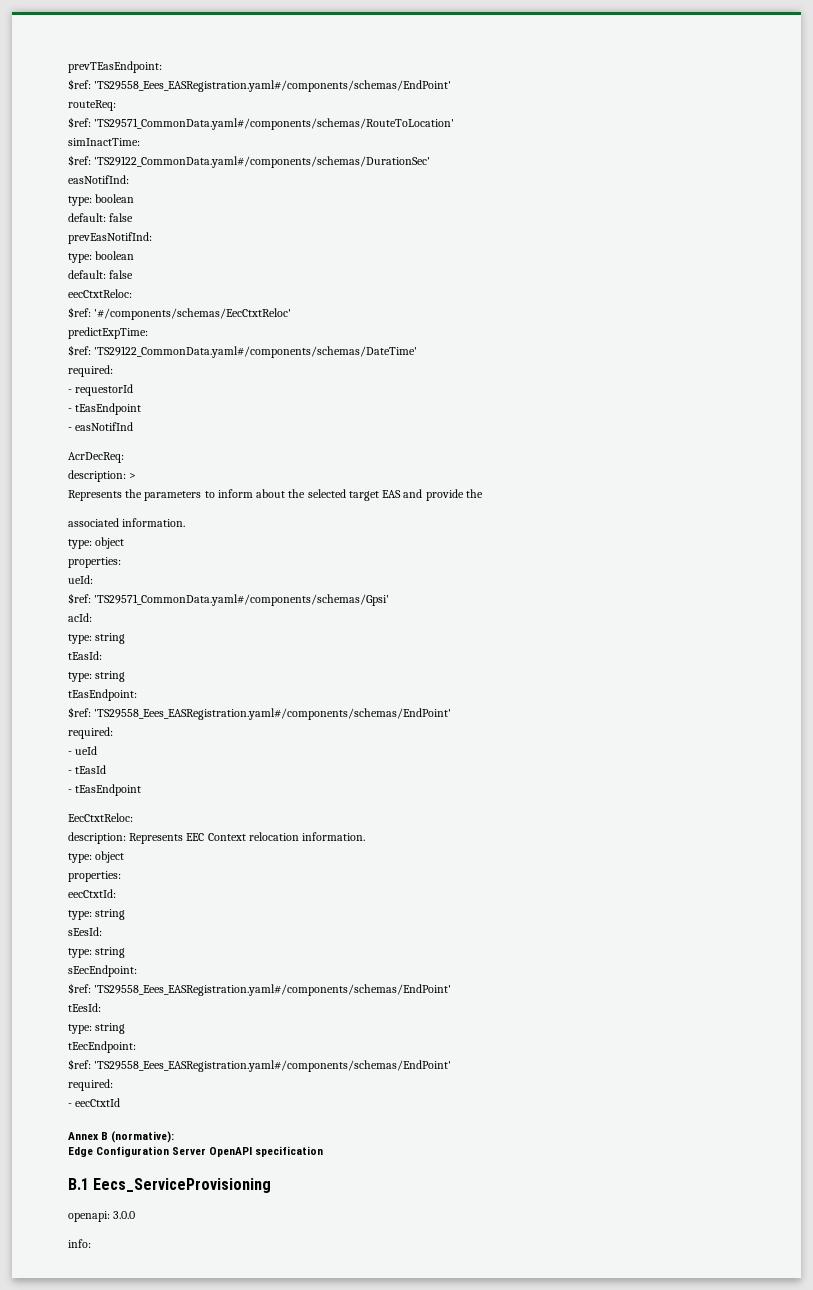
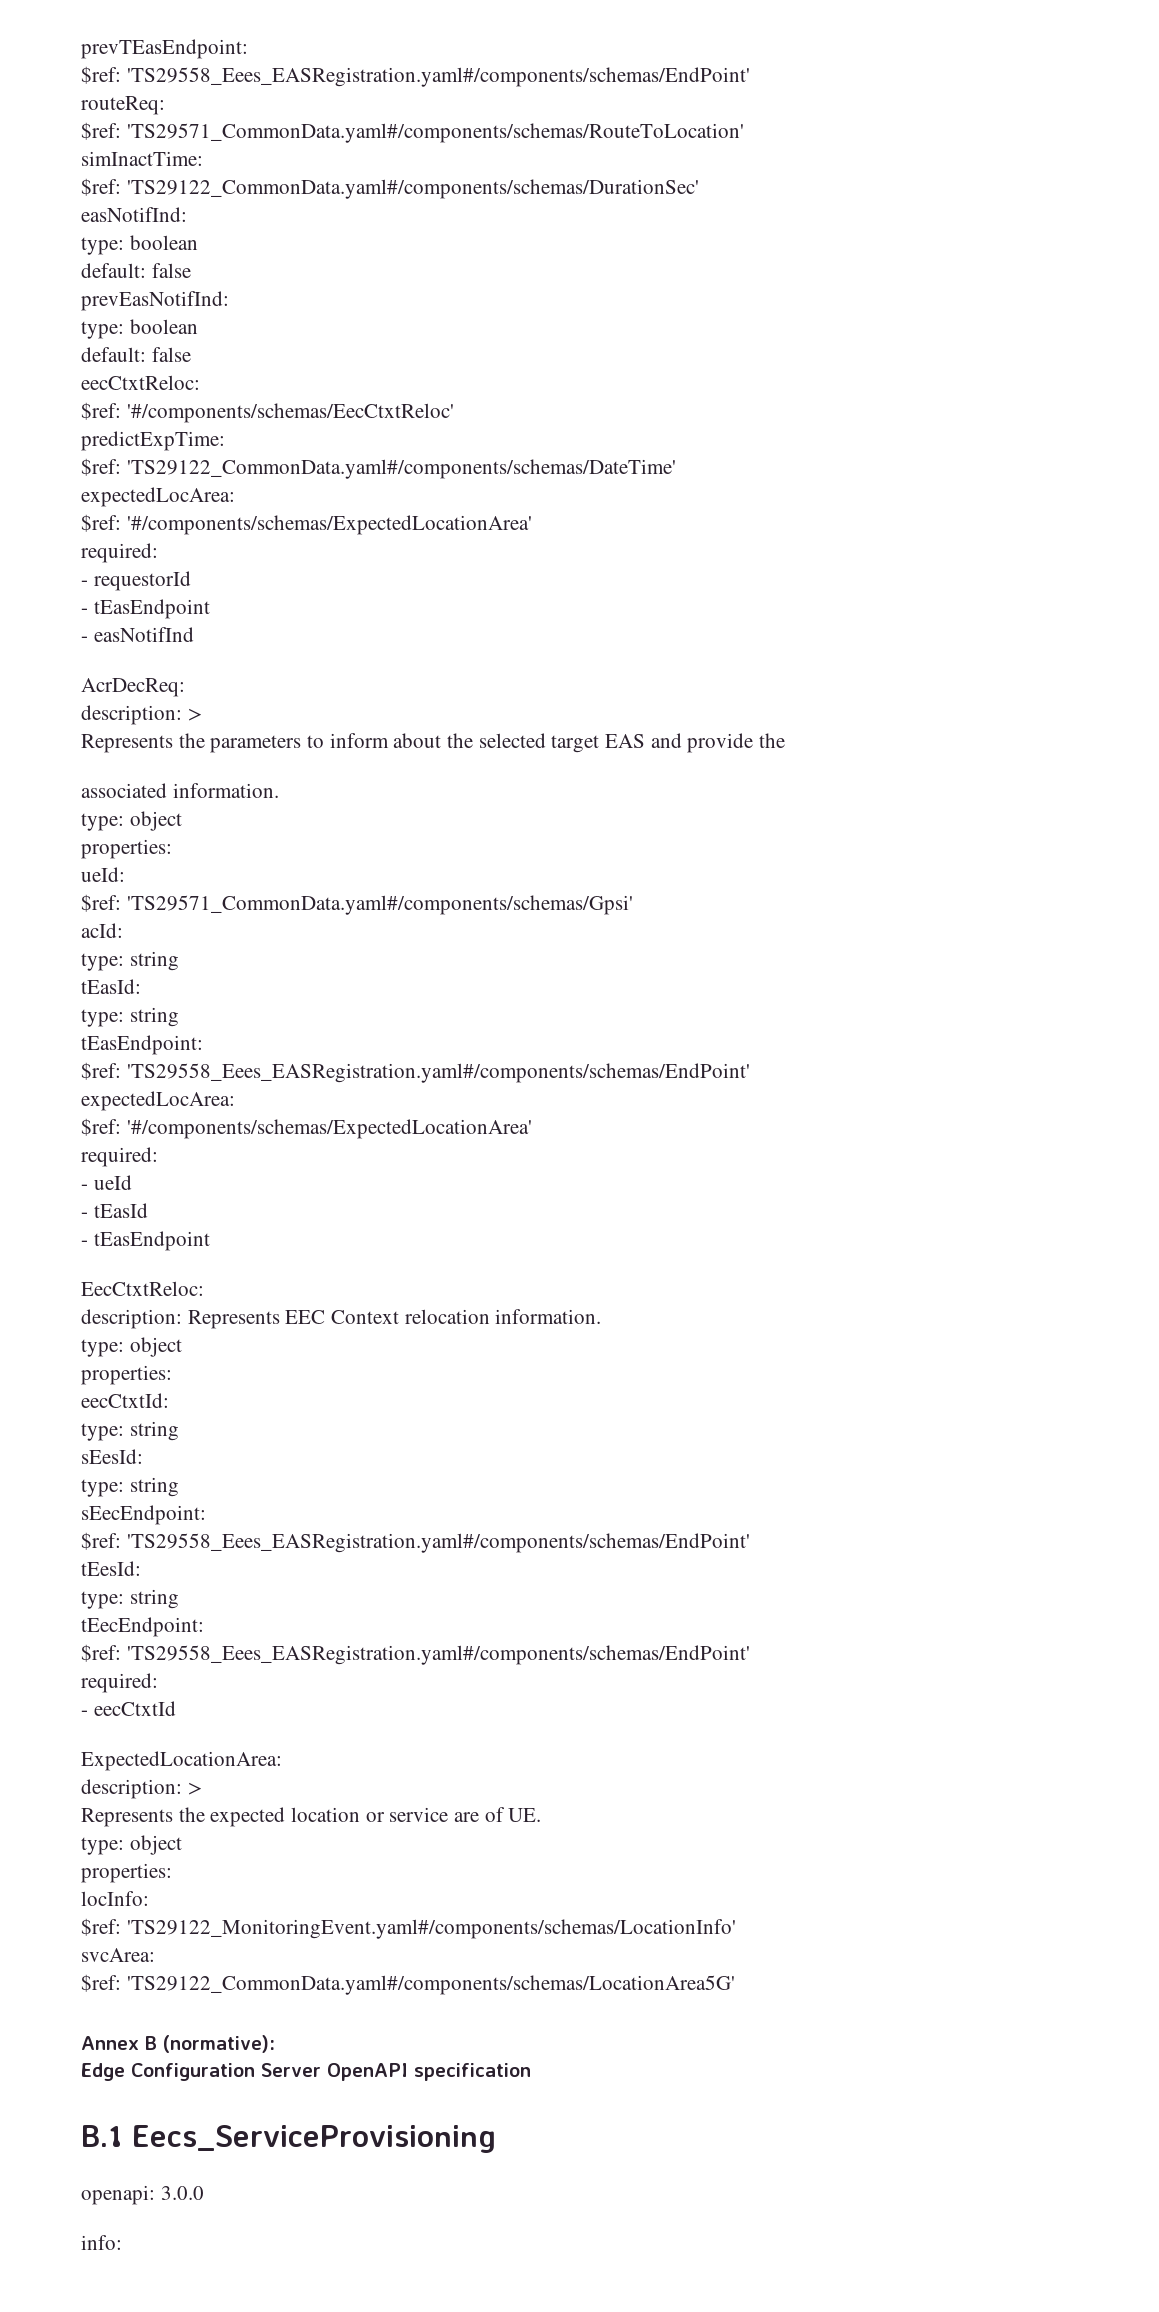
(418, 352) none -> [81,487,235,507] [81,514,532,535] // expectedLocArea: // $ref: '#/components/schemas/ExpectedLocationArea'
(452, 714) none -> [81,1091,235,1111] [81,1118,532,1139] // expectedLocArea: // $ref: '#/components/schemas/ExpectedLocationArea'
(121, 1102) none -> [81,1751,282,1771] [81,1779,202,1799] [81,1807,542,1827] [81,1835,182,1855] [81,1863,172,1883] [81,1891,149,1906] [81,1918,736,1939] [81,1948,155,1962] [81,1974,735,1995] // ExpectedLocationArea: // description: > // Represents the expected location or service are of UE. // type: object // properties: // locInfo: // $ref: 'TS29122_MonitoringEvent.yaml#/components/schemas/LocationInfo' // svcArea: // $ref: 'TS29122_CommonData.yaml#/components/schemas/LocationArea5G'

